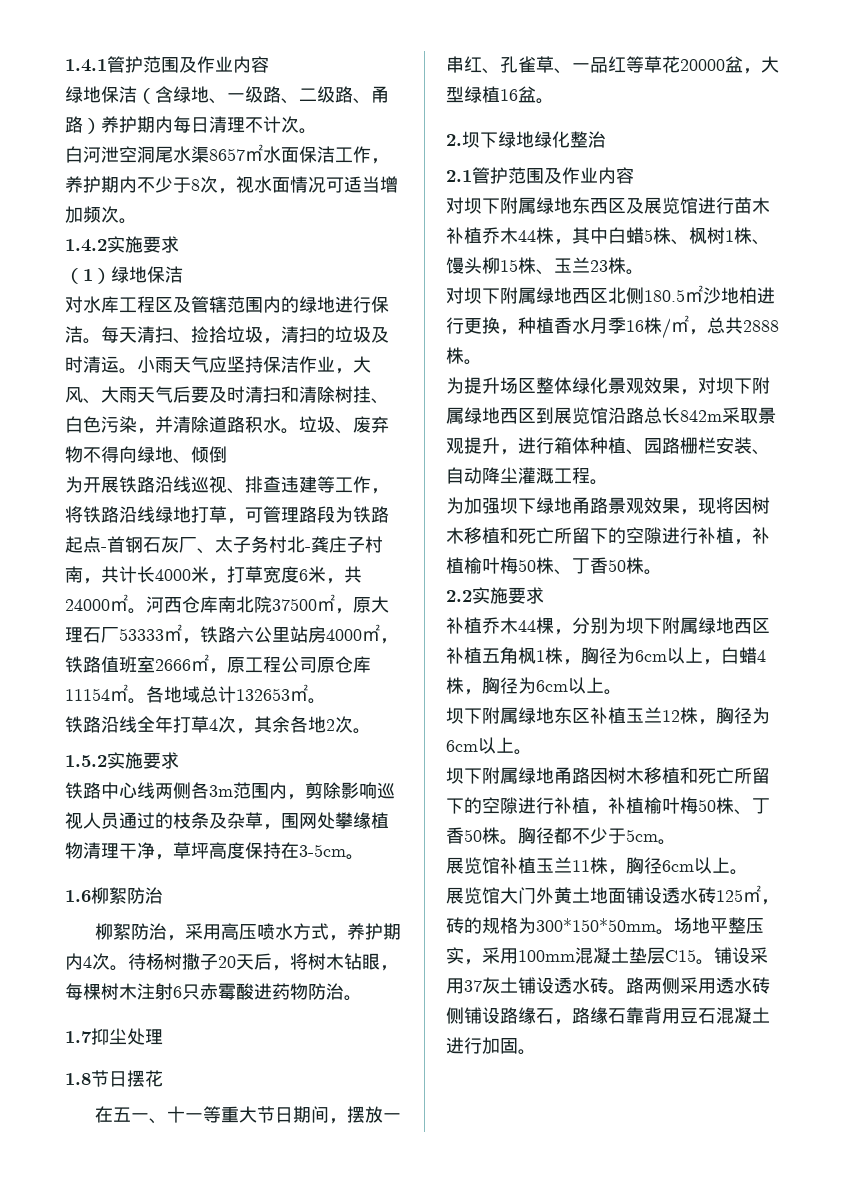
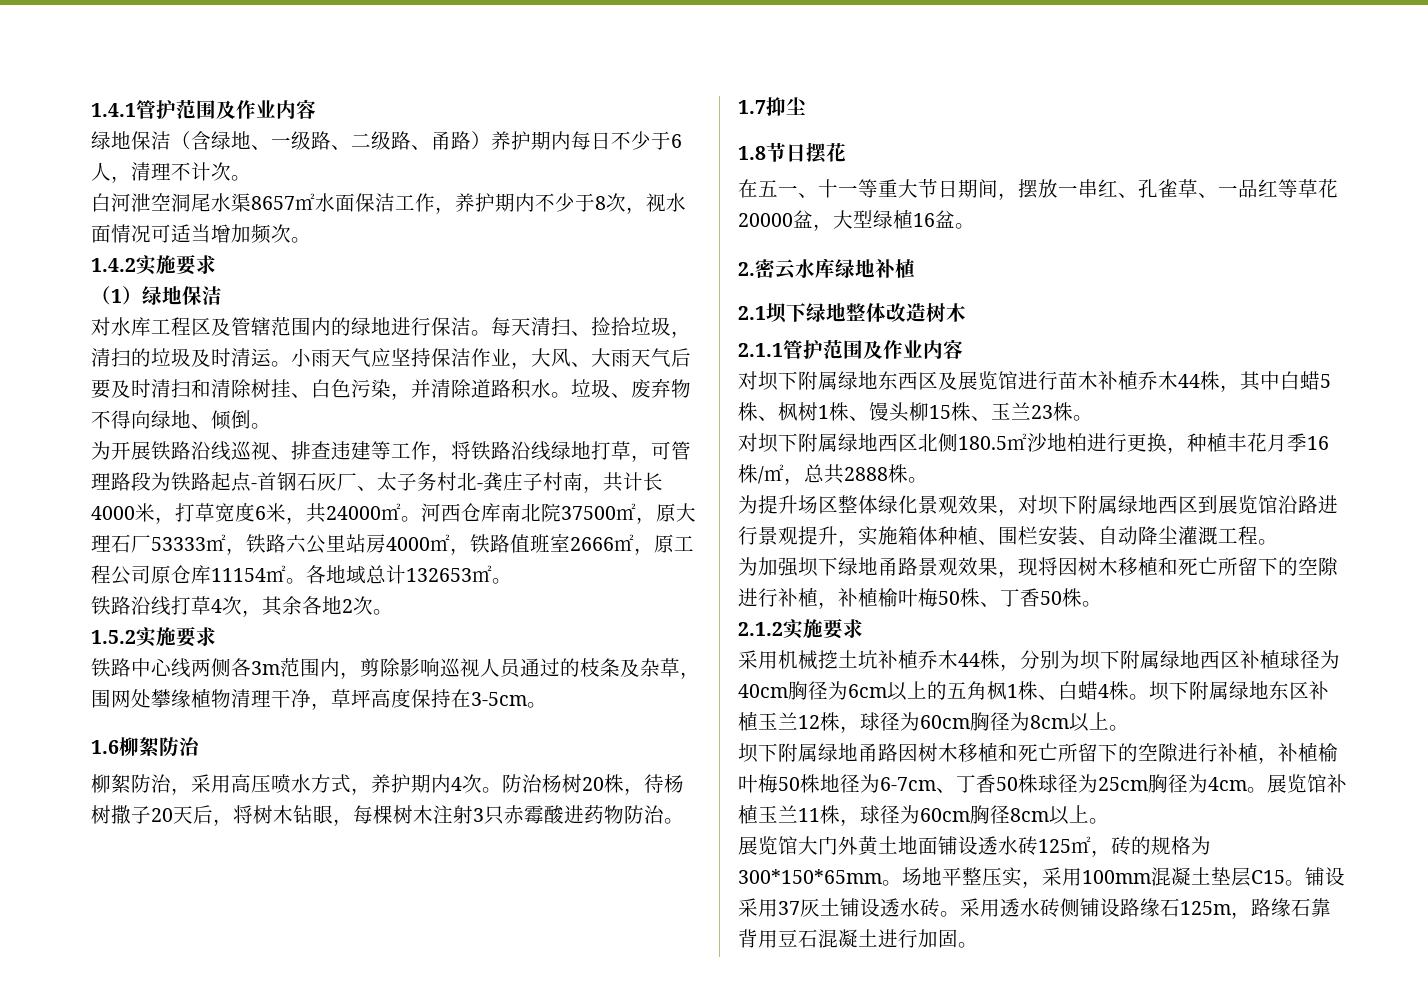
(209, 125) none -> [611,131,682,150] [91,162,131,183] 不少于6人，
(227, 454) none -> [251,423,271,429] 。
[137,716,173,733] 全年 -> (171, 606) none
(128, 968) none -> [502,774,644,795] 防治杨树20株，
[173,986,182,998] 6 -> [473,808,484,822] 3
[127,1028,163,1045] 处理 -> (807, 106) none
[462,131,606,148] [446,170,472,182] 坝下绿地绿化整治 // 2.1 -> [755,258,915,280] [738,303,966,324] [738,343,783,357] 密云水库绿地补植 // 2.1坝下绿地整体改造树木 // 2.1.1
[554,317,590,334] 香水 -> [1227,433,1267,452] 丰花
[644,407,758,424] 总长842m采取 -> [1318,495,1338,514] [738,526,758,545] 进行
[518,437,554,454] 进行 -> [858,526,898,546] 实施
[644,437,698,454] 园路栅 -> [998,526,1018,545] 围
[446,587,544,604] [446,617,554,634] 2.2实施要求 // 补植乔木44棵 -> [738,619,863,639] [738,649,1000,670] 2.1.2实施要求 // 采用机械挖土坑补植乔木44株
[482,647,766,665] [446,677,622,695] 五角枫1株，胸径为6cm以上，白蜡4株，胸径为6cm以上。 // -> [1280,650,1340,669] [738,681,1149,701] 球径为40cm胸径为6cm以上的五角枫1株、白蜡4株。
[716,707,770,724] [446,740,478,752] 胸径为6cm -> [860,712,1069,731] 球径为60cm胸径为8cm
[734,798,770,815] [446,827,676,845] 、丁香50株。胸径都不少于5cm。 // -> [820,774,1267,793] 地径为6-7cm、丁香50株球径为25cm胸径为4cm。
[626,857,694,874] 胸径6cm -> [860,805,1049,824] 球径为60cm胸径8cm
[536,918,656,932] 300*150*50mm -> [738,869,882,884] 300*150*65mm
[626,977,680,994] 路两侧 -> (960, 914) none
(554, 1016) none -> [1180,901,1231,915] 125m

